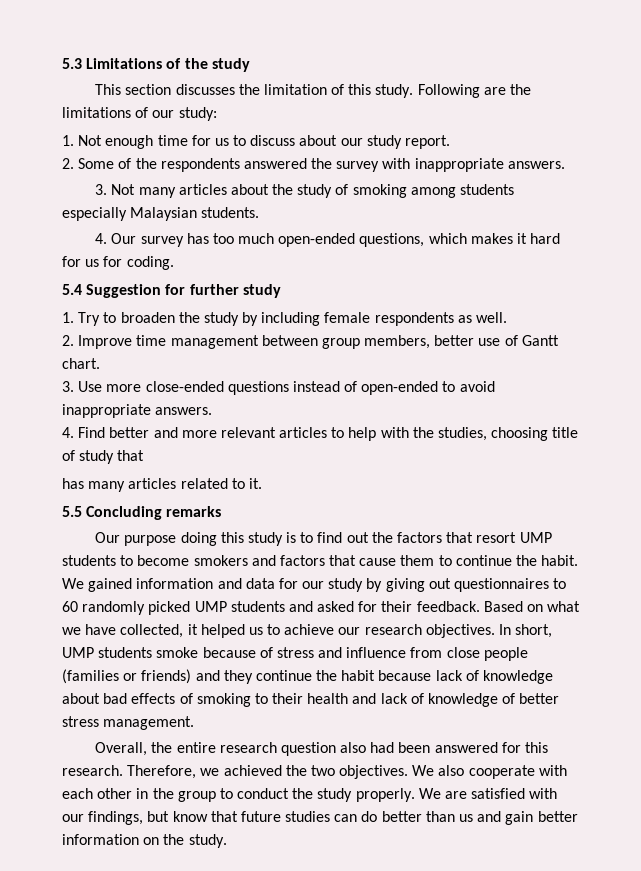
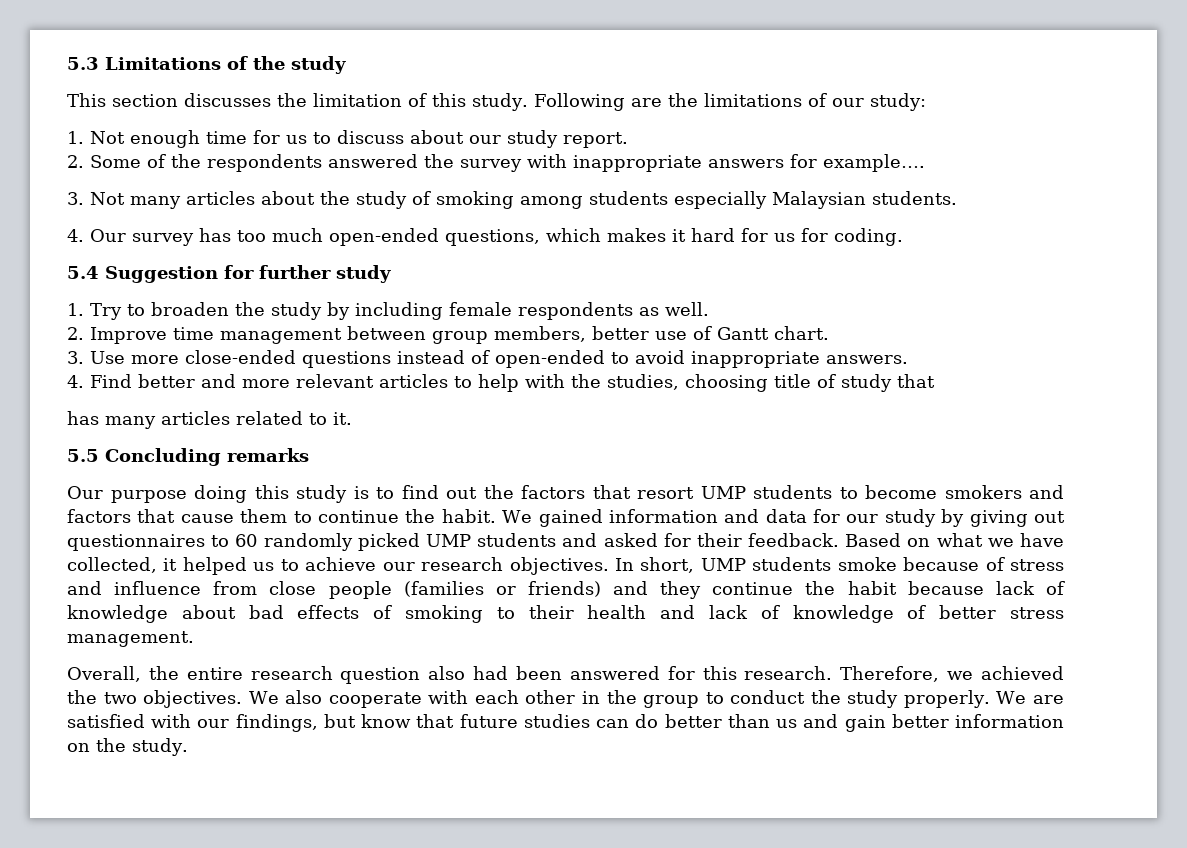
[507,161,565,169] answers. -> [708,154,925,172] answers for example….

